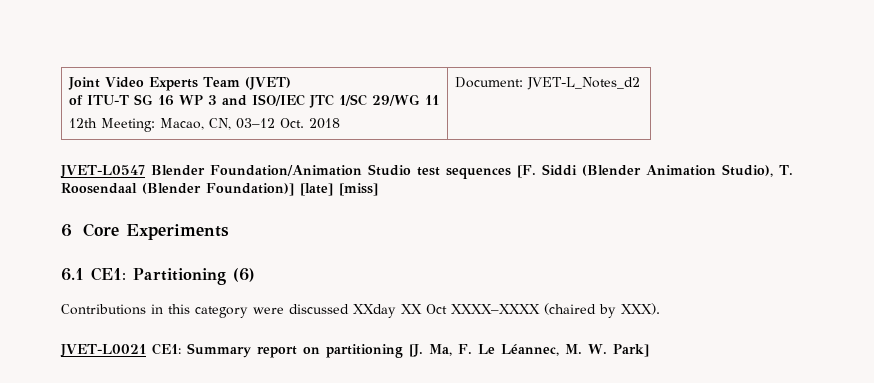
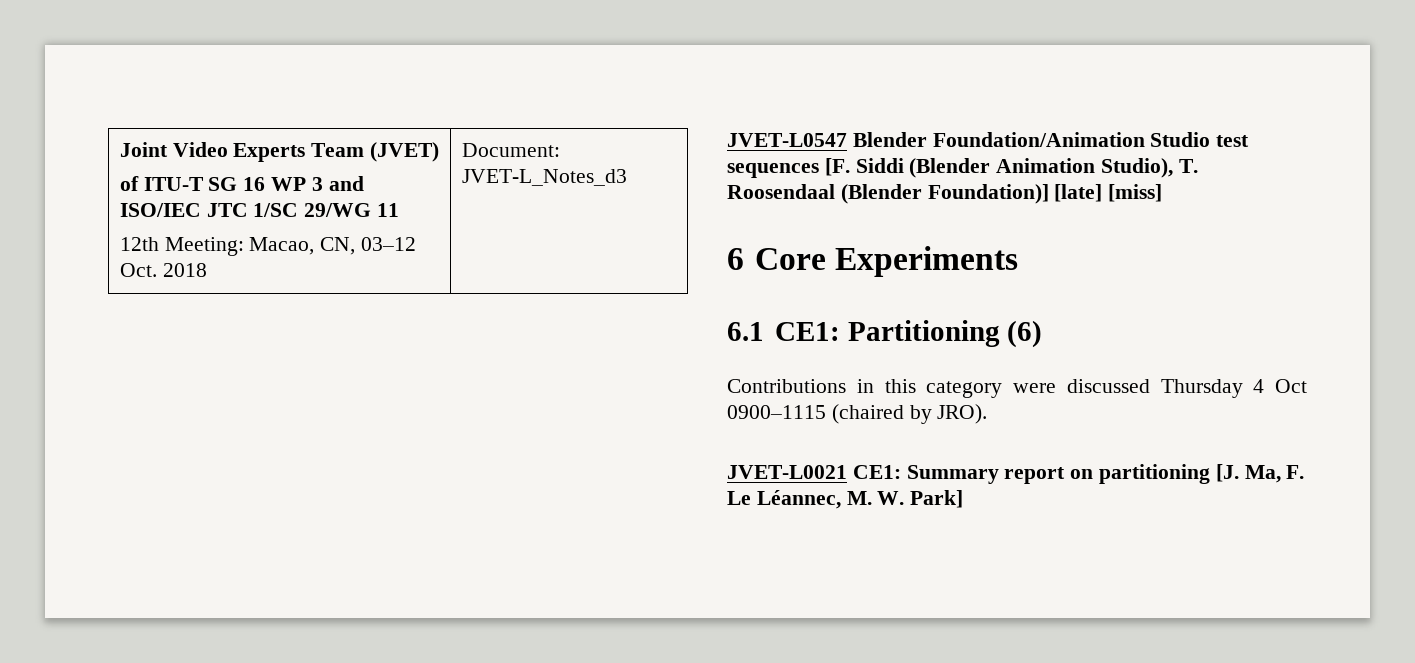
[527,77,641,90] JVET-L_Notes_d2 -> [461,169,627,186] JVET-L_Notes_d3
[353,304,540,318] XXday XX Oct XXXX–XXXX -> [1160,379,1307,398] [727,405,826,419] Thursday 4 Oct 0900–1115
[621,303,660,315] XXX). -> [937,404,988,424] JRO).

